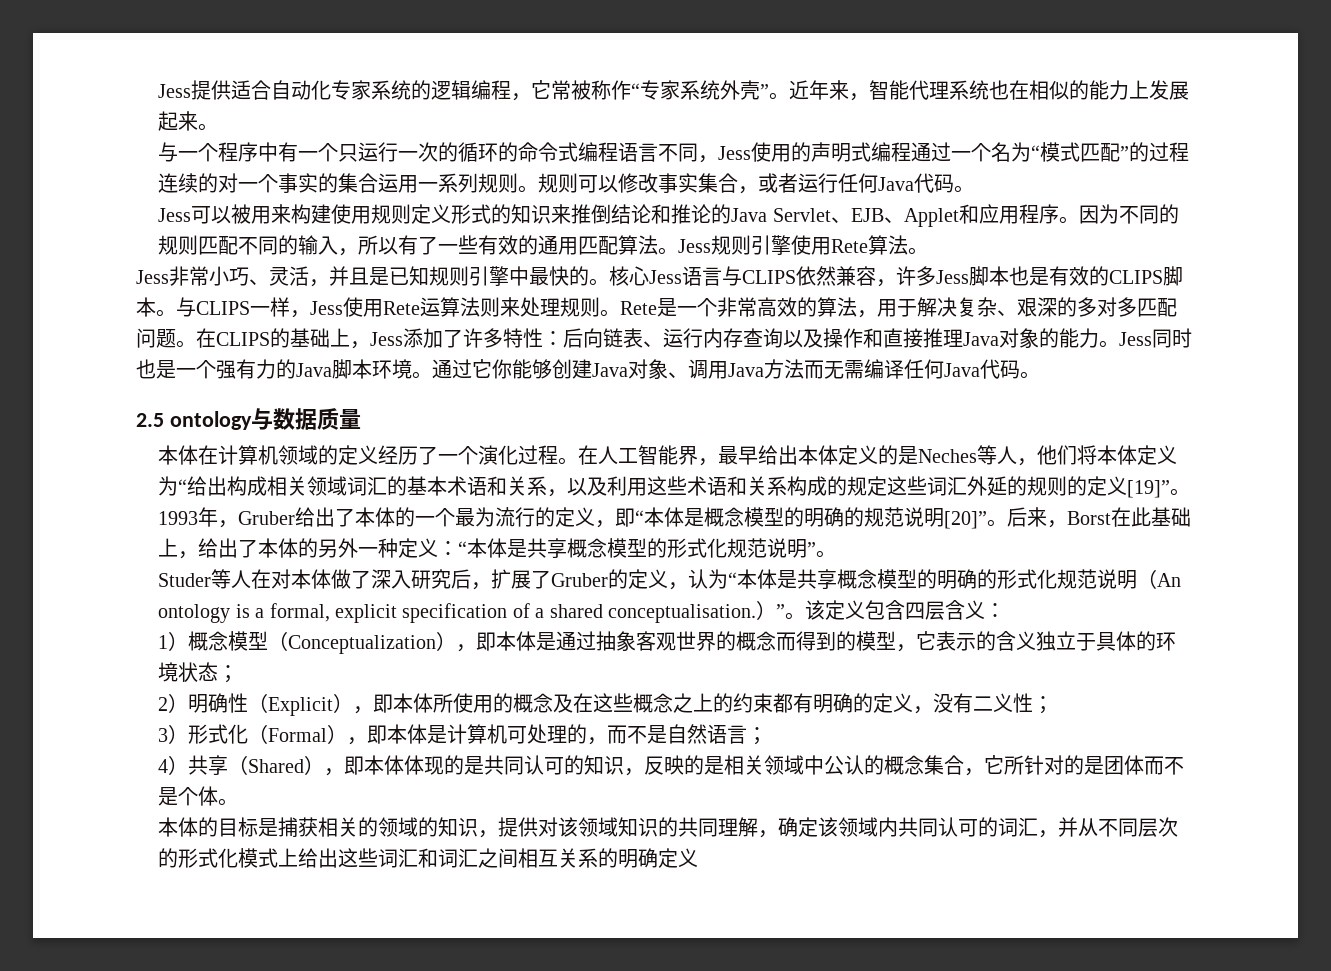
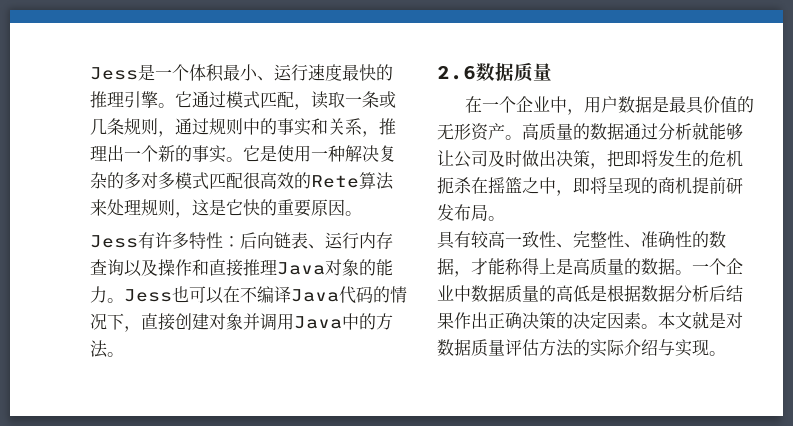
[158,80,1190,101] [158,111,219,131] [158,142,1190,163] [158,173,975,194] [158,204,1179,227] [158,235,929,256] [136,266,1183,287] [136,297,1177,318] [136,328,463,349] Jess提供适合自动化专家系统的逻辑编程，它常被称作“专家系统外壳”。近年来，智能代理系统也在相似的能力上发展起来。 // 与一个程序中有一个只运行一次的循环的命令式编程语言不同，Jess使用的声明式编程通过一个名为“模式匹配”的过程连续的对一个事实的集合运用一系列规则。规则可以修改事实集合，或者运行任何Java代码。 // Jess可以被用来构建使用规则定义形式的知识来推倒结论和推论的Java Servlet、EJB、Applet和应用程序。因为不同的规则匹配不同的输入，所以有了一些有效的通用匹配算法。Jess规则引擎使用Rete算法。 // Jess非常小巧、灵活，并且是已知规则引擎中最快的。核心Jess语言与CLIPS依然兼容，许多Jess脚本也是有效的CLIPS脚本。与CLIPS一样，Jess使用Rete运算法则来处理规则。Rete是一个非常高效的算法，用于解决复杂、艰深的多对多匹配问题。在CLIPS的基础上，Jess添加了 -> [90,64,393,82] [90,91,396,110] [90,118,396,137] [90,145,396,163] [90,172,394,190] [90,199,362,218] [90,232,155,249] Jess是一个体积最小、运行速度最快的推理引擎。它通过模式匹配，读取一条或几条规则，通过规则中的事实和关系，推理出一个新的事实。它是使用一种解决复杂的多对多模式匹配很高效的Rete算法来处理规则，这是它快的重要原因。 // Jess有
[1152,328,1192,348] [136,359,1040,379] [136,408,361,430] [158,445,1178,466] [158,476,1191,498] [158,507,1192,529] [158,538,837,559] [158,569,1182,590] [158,600,1005,623] [158,631,1177,654] [158,662,239,683] [158,693,1054,716] [158,724,768,745] [158,755,1185,776] [158,786,239,806] [158,817,1179,838] [158,848,699,868] 同时也是一个强有力的Java脚本环境。通过它你能够创建Java对象、调用Java方法而无需编译任何Java代码。 // 2.5 ontology与数据质量 // 本体在计算机领域的定义经历了一个演化过程。在人工智能界，最早给出本体定义的是Neches等人，他们将本体定义为“给出构成相关领域词汇的基本术语和关系，以及利用这些术语和关系构成的规定这些词汇外延的规则的定义[19]”。1993年，Gruber给出了本体的一个最为流行的定义，即“本体是概念模型的明确的规范说明[20]”。后来，Borst在此基础上，给出了本体的另外一种定义：“本体是共享概念模型的形式化规范说明”。 // Studer等人在对本体做了深入研究后，扩展了Gruber的定义，认为“本体是共享概念模型的明确的形式化规范说明（An ontology is a formal, explicit specification of a shared conceptualisation.）”。该定义包含四层含义： // 1）概念模型（Conceptualization），即本体是通过抽象客观世界的概念而得到的模型，它表示的含义独立于具体的环境状态； // 2）明确性（Explicit），即本体所使用的概念及在这些概念之上的约束都有明确的定义，没有二义性； // 3）形式化（Formal），即本体是计算机可处理的，而不是自然语言； // 4）共享（Shared），即本体体现的是共同认可的知识，反映的是相关领域中公认的概念集合，它所针对的是团体而不是个体。 // 本体的目标是捕获相关的领域的知识，提供对该领域知识的共同理解，确定该领域内共同认可的词汇，并从不同层次的形式化模式上给出这些词汇和词汇之间相互关系的明确定义 -> [172,286,407,304] [90,313,393,332] [90,340,124,358] [437,62,552,82] [465,96,755,115] [437,122,743,141] [437,150,743,169] [437,177,743,196] [437,204,505,221] [437,231,726,249] [437,258,743,277] [437,285,743,303] [437,311,743,329] [437,339,726,357] 也可以在不编译Java代码的情况下，直接创建对象并调用Java中的方法。 // 2.6数据质量 // 在一个企业中，用户数据是最具价值的无形资产。高质量的数据通过分析就能够让公司及时做出决策，把即将发生的危机扼杀在摇篮之中，即将呈现的商机提前研发布局。 // 具有较高一致性、完整性、准确性的数据，才能称得上是高质量的数据。一个企业中数据质量的高低是根据数据分析后结果作出正确决策的决定因素。本文就是对数据质量评估方法的实际介绍与实现。

